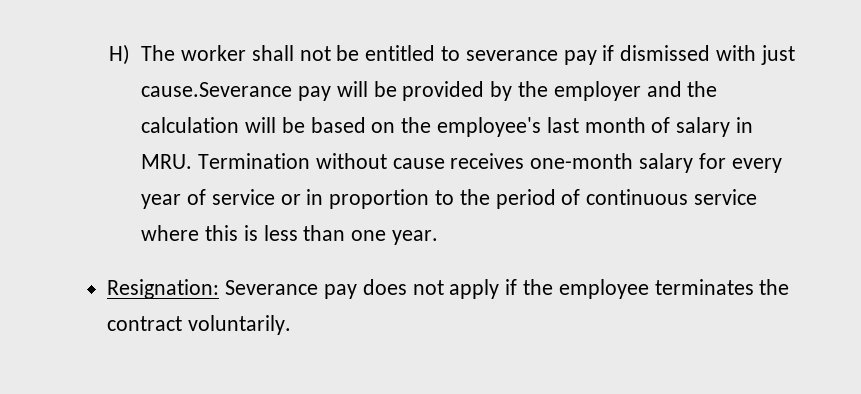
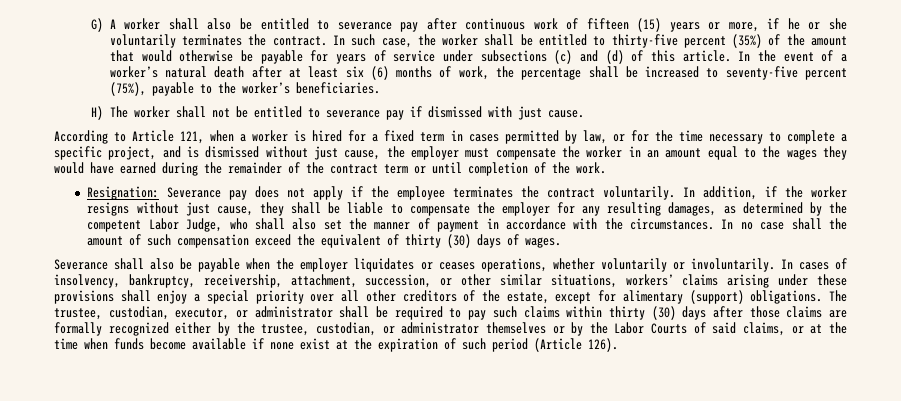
(109, 54) none -> [91,18,847,32] [109,34,848,48] [109,50,848,64] [109,66,848,80] [109,82,380,96] G) A worker shall also be entitled to severance pay after continuous work of fifteen (15) years or more, if he or she voluntarily terminates the contract. In such case, the worker shall be entitled to thirty-five percent (35%) of the amount that would otherwise be payable for years of service under subsections (c) and (d) of this article. In the event of a worker’s natural death after at least six (6) months of work, the percentage shall be increased to seventy-five percent (75%), payable to the worker’s beneficiaries. //
[141,81,718,101] [141,117,753,137] [141,153,782,173] [141,189,757,209] [141,225,438,245] cause.Severance pay will be provided by the employer and the calculation will be based on the employee's last month of salary in MRU. Termination without cause receives one-month salary for every year of service or in proportion to the period of continuous service where this is less than one year. -> [547,110,584,118] [54,130,847,144] [54,146,848,160] [54,162,606,176] cause. // According to Article 121, when a worker is hired for a fixed term in cases permitted by law, or for the time necessary to complete a specific project, and is dismissed without just cause, the employer must compensate the worker in an amount equal to the wages they would have earned during the remainder of the contract term or until completion of the work.
(292, 325) none -> [683,186,847,200] [87,202,847,216] [87,218,847,232] [87,234,562,248] [54,258,847,272] [54,274,847,288] [54,290,847,304] [54,306,848,320] [54,322,847,336] [54,338,618,352] In addition, if the worker resigns without just cause, they shall be liable to compensate the employer for any resulting damages, as determined by the competent Labor Judge, who shall also set the manner of payment in accordance with the circumstances. In no case shall the amount of such compensation exceed the equivalent of thirty (30) days of wages. // Severance shall also be payable when the employer liquidates or ceases operations, whether voluntarily or involuntarily. In cases of insolvency, bankruptcy, receivership, attachment, succession, or other similar situations, workers’ claims arising under these provisions shall enjoy a special priority over all other creditors of the estate, except for alimentary (support) obligations. The trustee, custodian, executor, or administrator shall be required to pay such claims within thirty (30) days after those claims are formally recognized either by the trustee, custodian, or administrator themselves or by the Labor Courts of said claims, or at the time when funds become available if none exist at the expiration of such period (Article 126).

